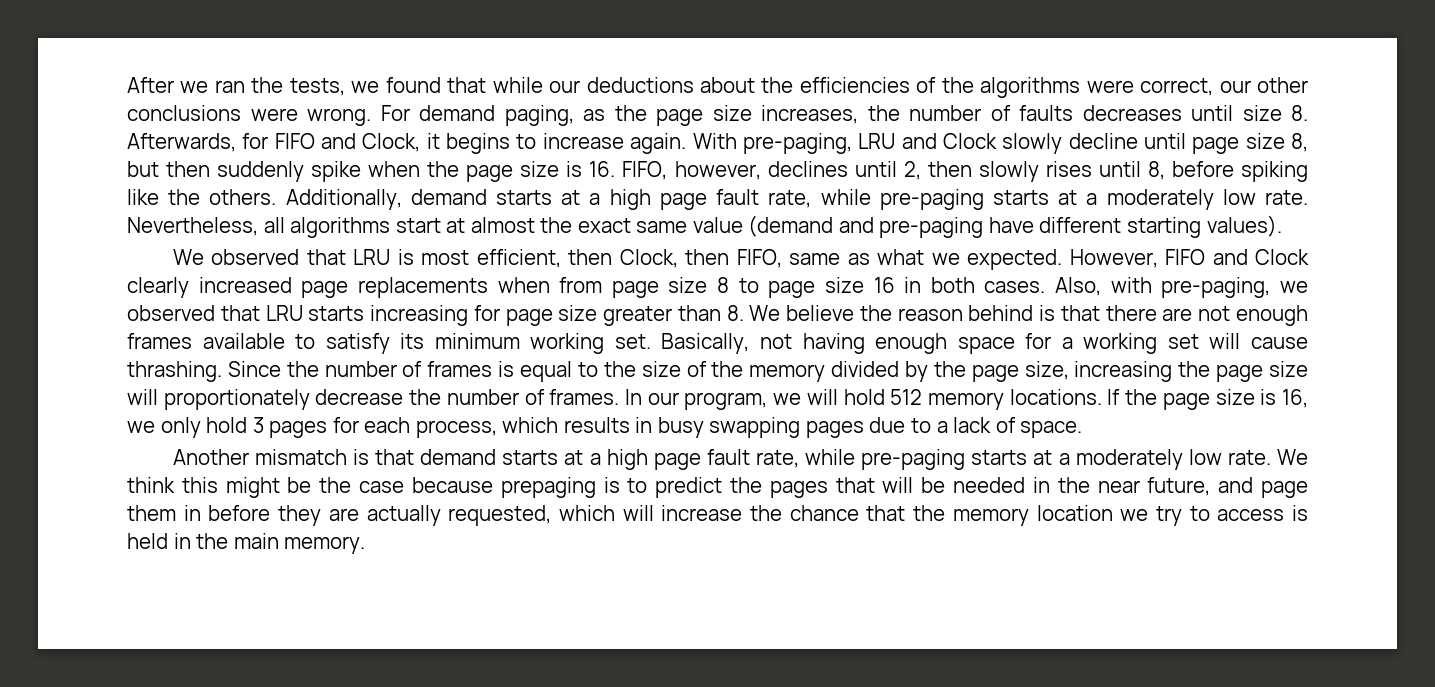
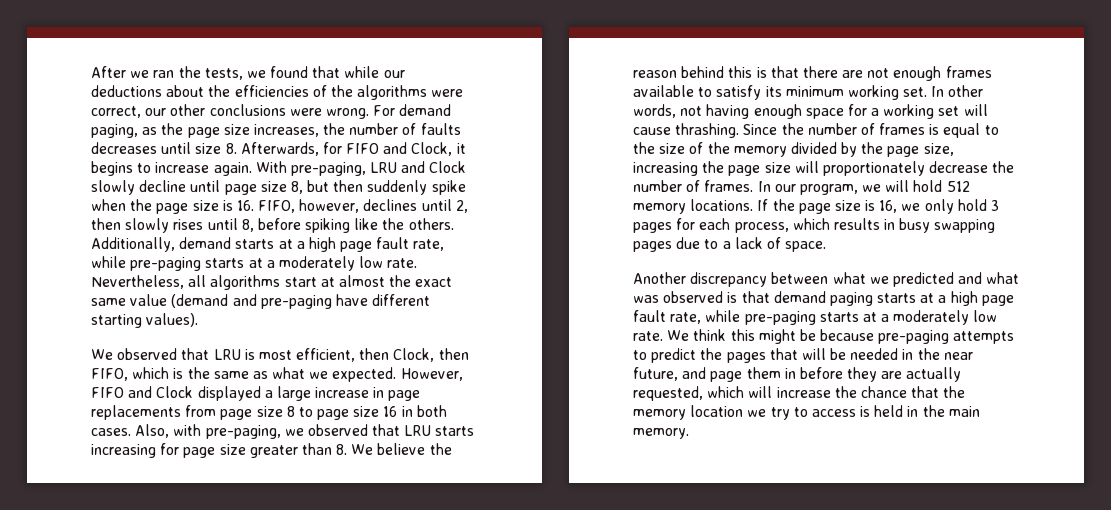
(782, 258) none -> [132,367,210,379] which is the
[127,277,292,298] clearly increased -> [197,386,385,401] displayed a large increase in
[497,277,550,293] when -> (181, 412) none
(1034, 313) none -> [728,66,753,78] this
[661,333,750,354] Basically, -> [931,85,984,97] [633,104,676,118] In other words,
[254,449,347,465] mismatch -> [690,272,1020,287] [633,291,724,303] discrepancy between what we predicted and what was observed
(497, 457) none -> [829,292,873,306] paging
[319,477,620,498] the case because prepaging is -> [820,329,1015,344] because pre-paging attempts

